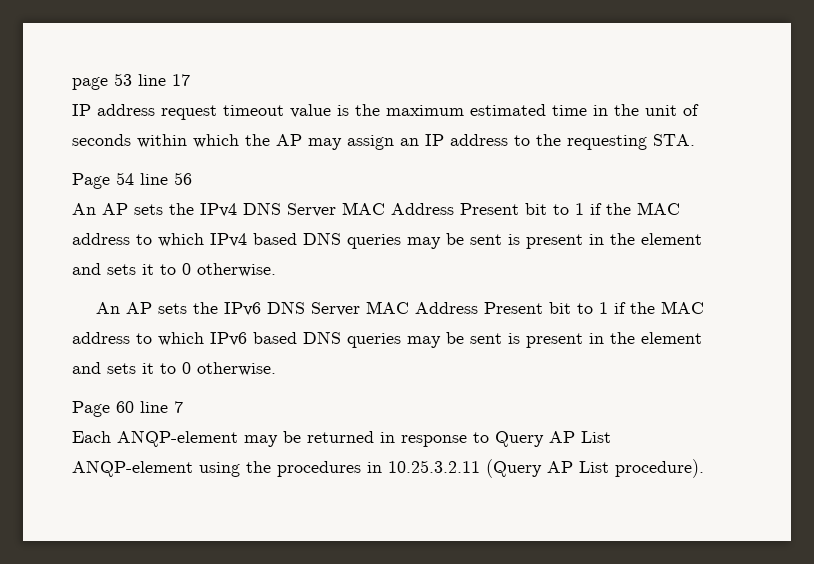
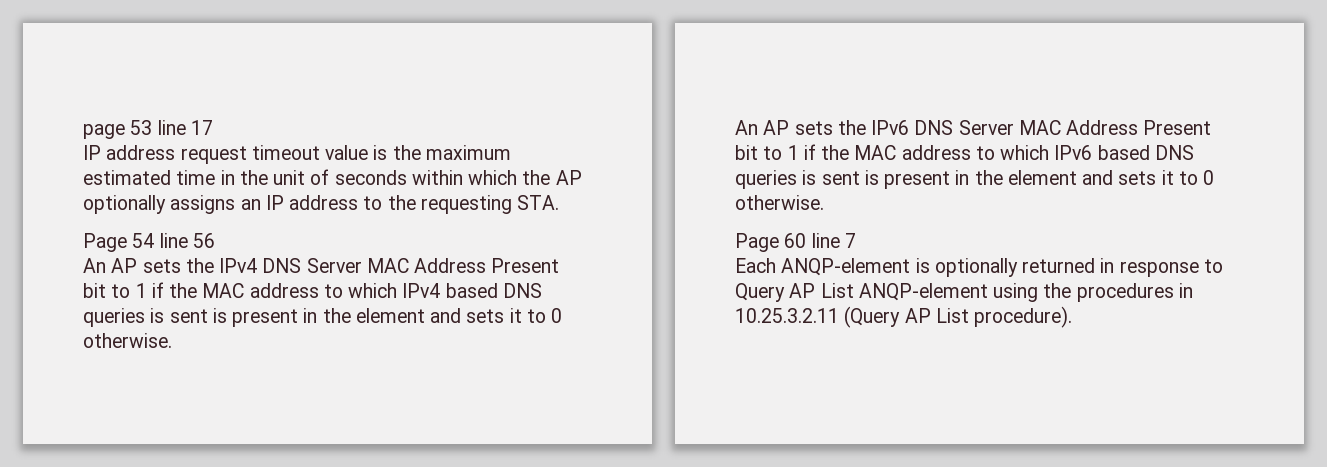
[308,135,394,150] may assign -> [83,195,236,214] optionally assigns
[407,233,464,249] may be -> [150,308,165,323] is
[407,332,464,348] may be -> [802,170,817,185] is
[244,431,301,447] may be -> [915,258,1018,277] is optionally

